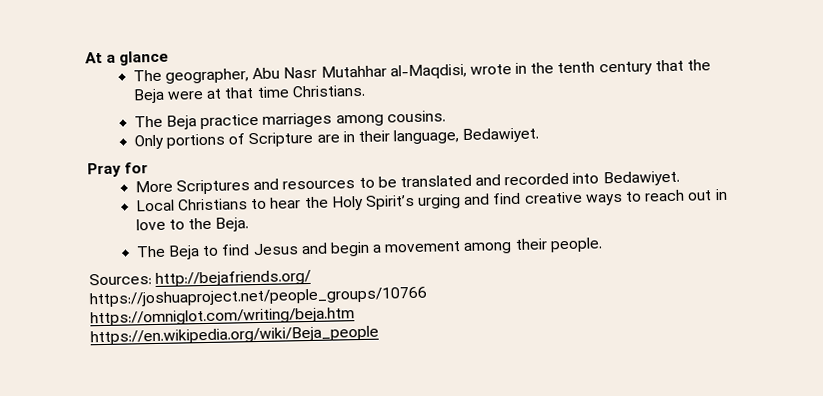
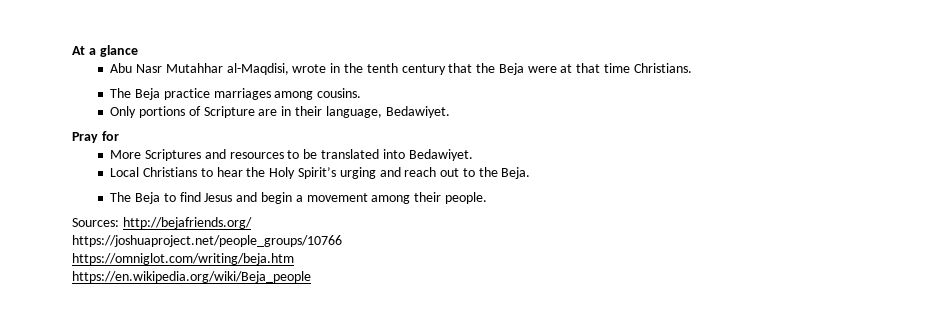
[132,68,250,84] The geographer, -> (138, 51) none
[475,172,570,186] and recorded -> (379, 154) none
[492,188,728,206] [135,218,166,231] find creative ways to reach out in love -> [404,167,460,177] reach out

